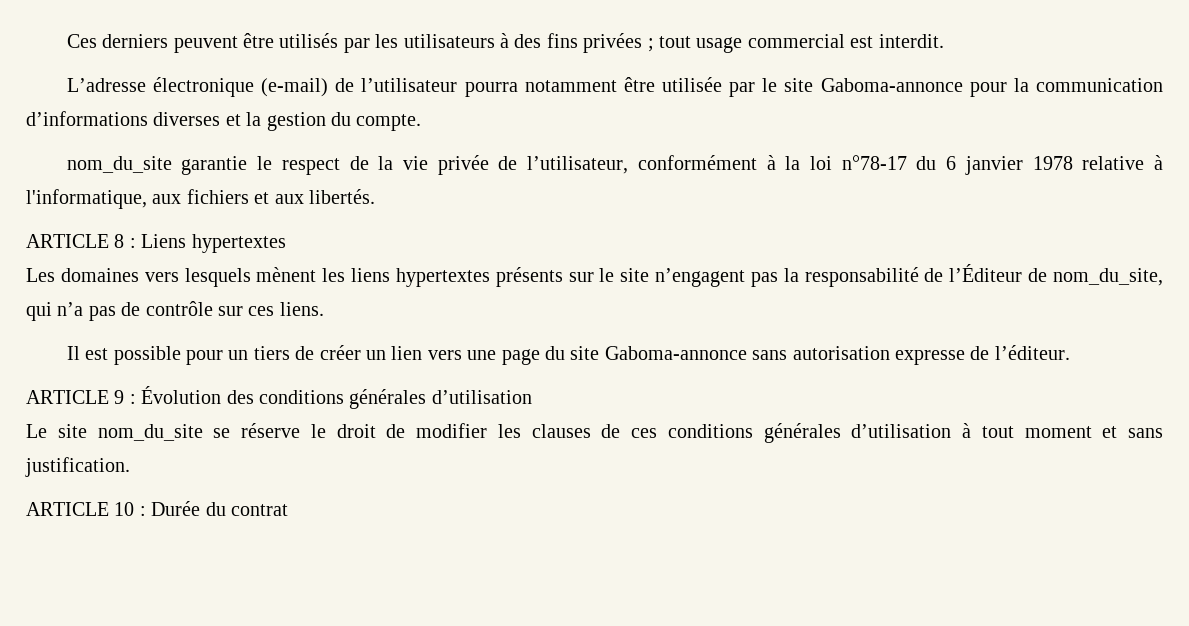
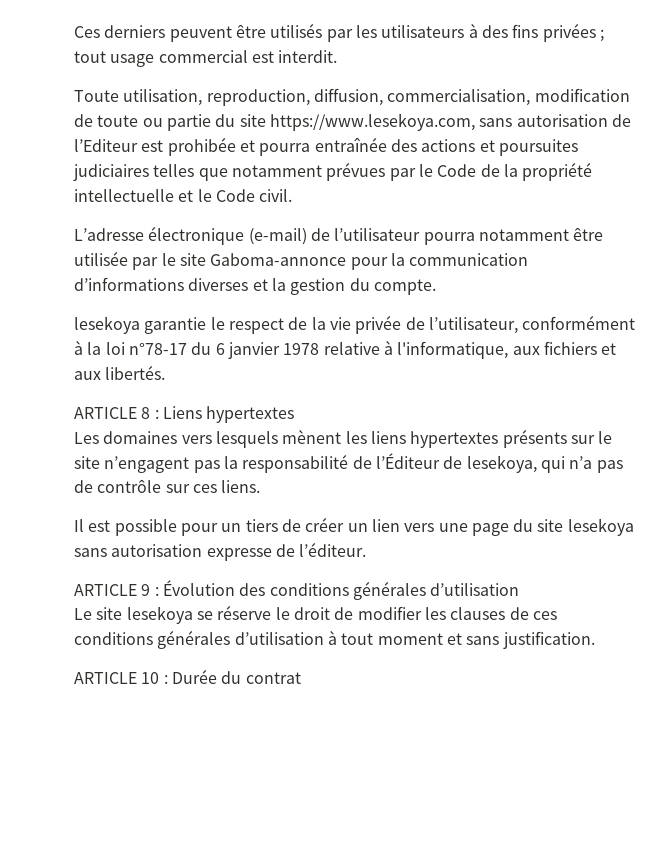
(944, 41) none -> [74,88,630,106] [74,113,631,131] [74,137,578,156] [73,162,593,181] [74,189,293,202] // Toute utilisation, reproduction, diffusion, commercialisation, modification de toute ou partie du site https://www.lesekoya.com, sans autorisation de l’Editeur est prohibée et pourra entraînée des actions et poursuites judiciaires telles que notamment prévues par le Code de la propriété intellectuelle et le Code civil.
[66,156,172,173] nom_du_site -> [74,316,140,334] lesekoya
[1053,268,1163,286] nom_du_site, -> [466,455,537,473] lesekoya,
[604,346,747,360] Gaboma-annonce -> [567,518,634,536] lesekoya
[97,424,203,441] nom_du_site -> [126,606,193,624] lesekoya

